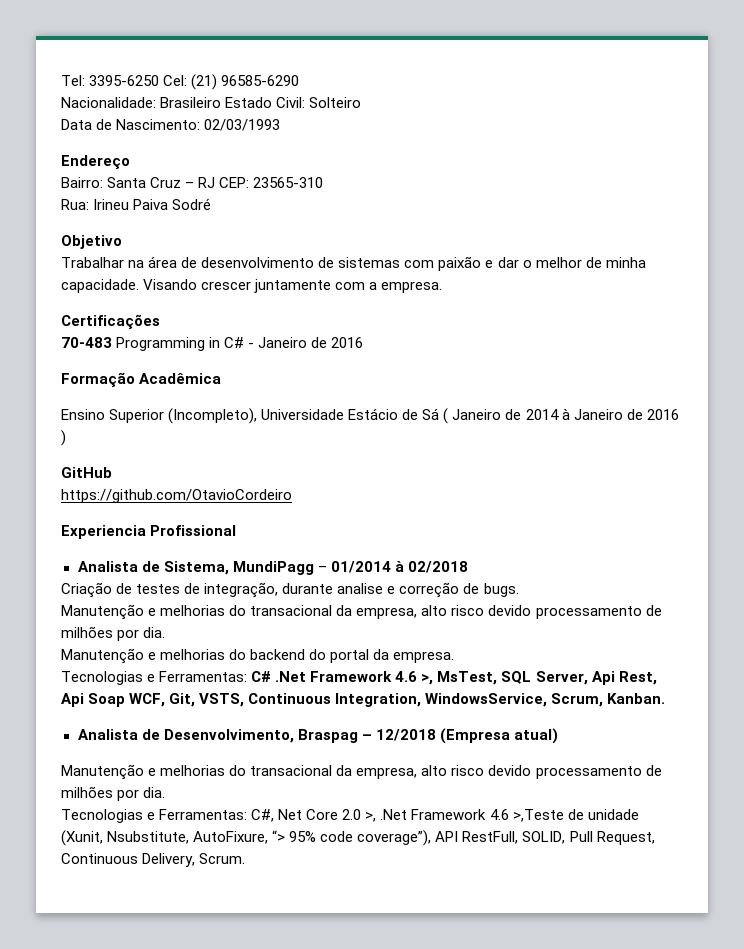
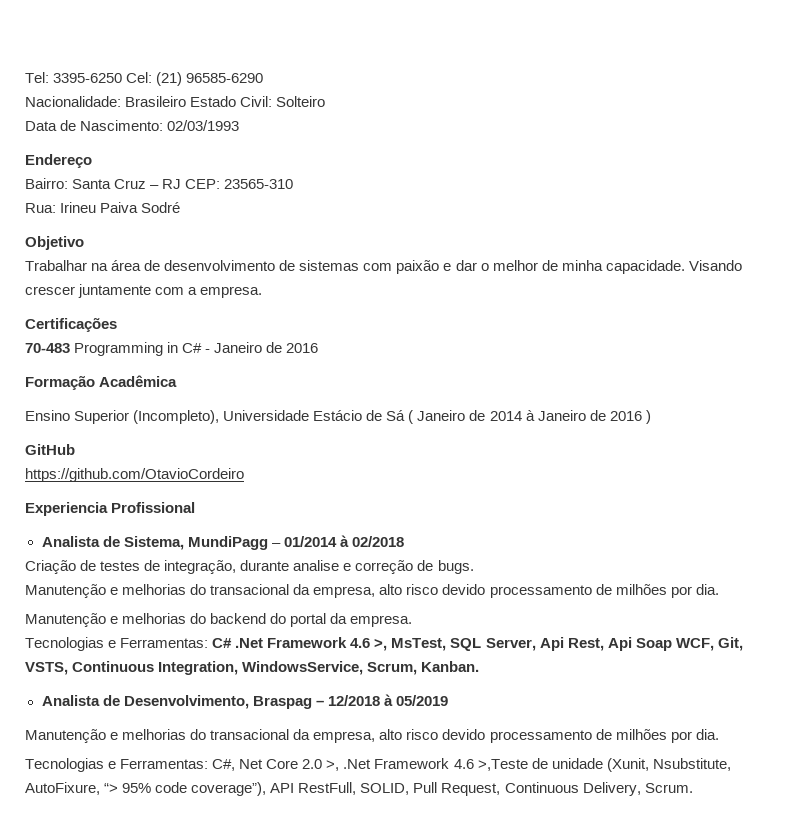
[439,728,558,744] (Empresa atual) -> [383,694,448,706] à 05/2019

